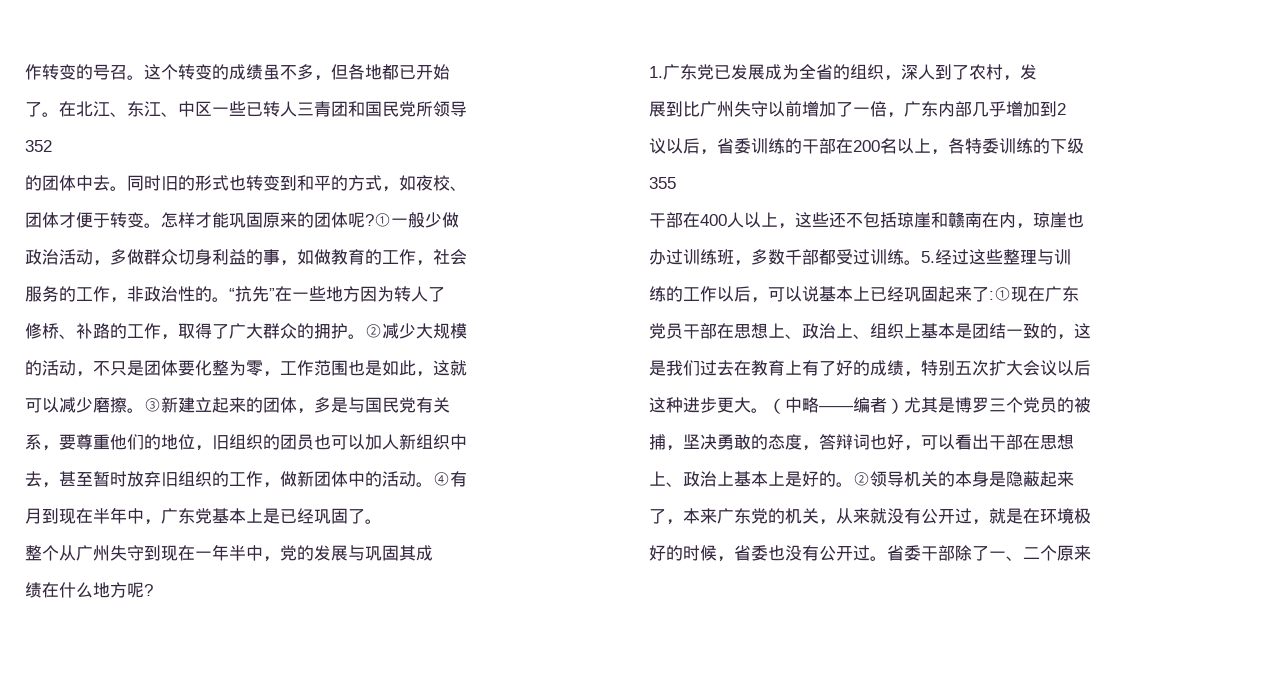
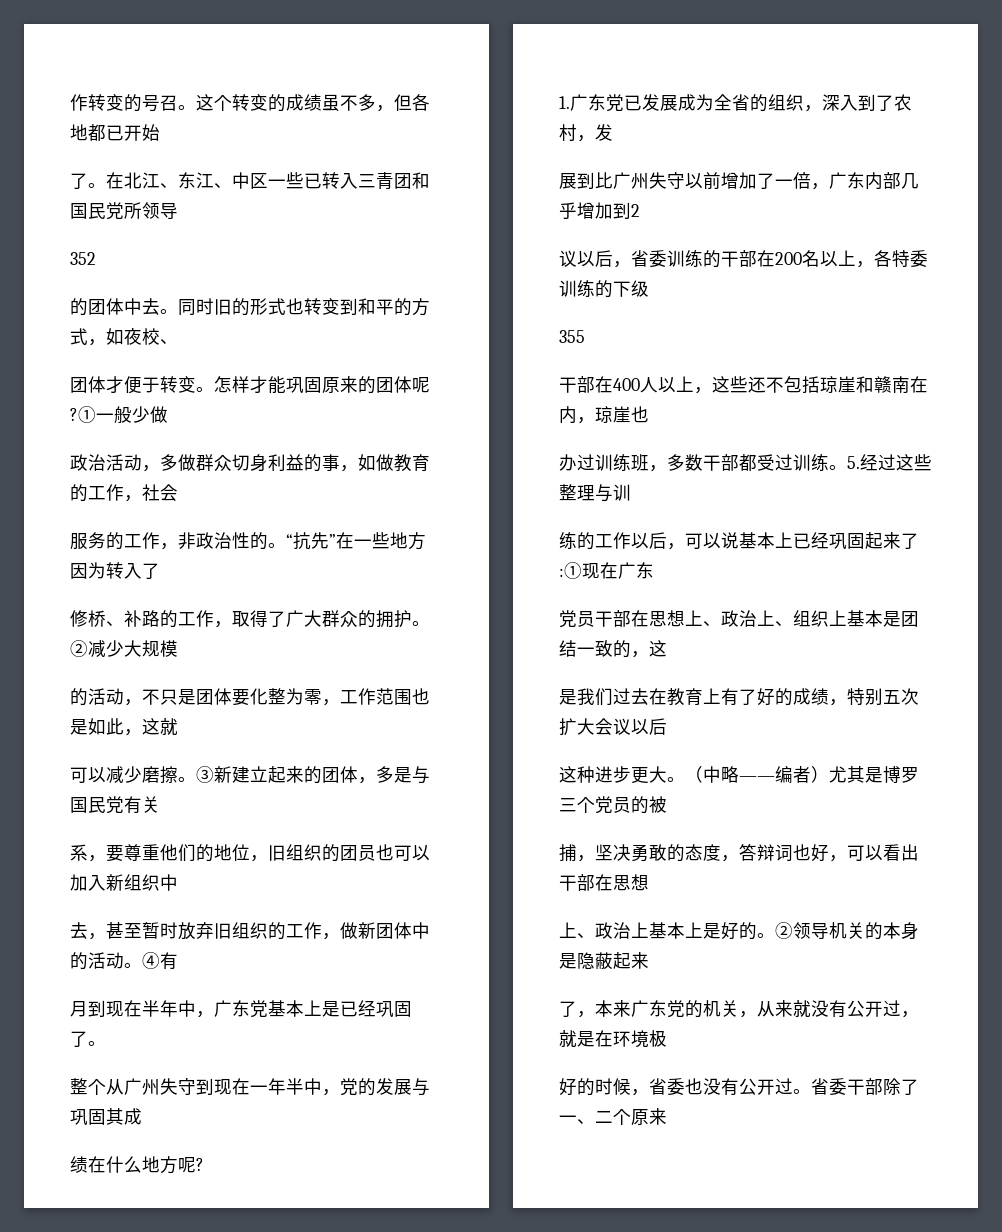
[280,101,297,117] 人 -> [340,173,358,189] 入
[411,286,428,302] 人 -> [124,563,142,579] 入
[382,434,399,450] 人 -> [88,875,106,891] 入
[918,64,935,80] 人 -> [840,95,858,111] 入
[785,249,802,265] 千 -> [703,455,721,471] 干

